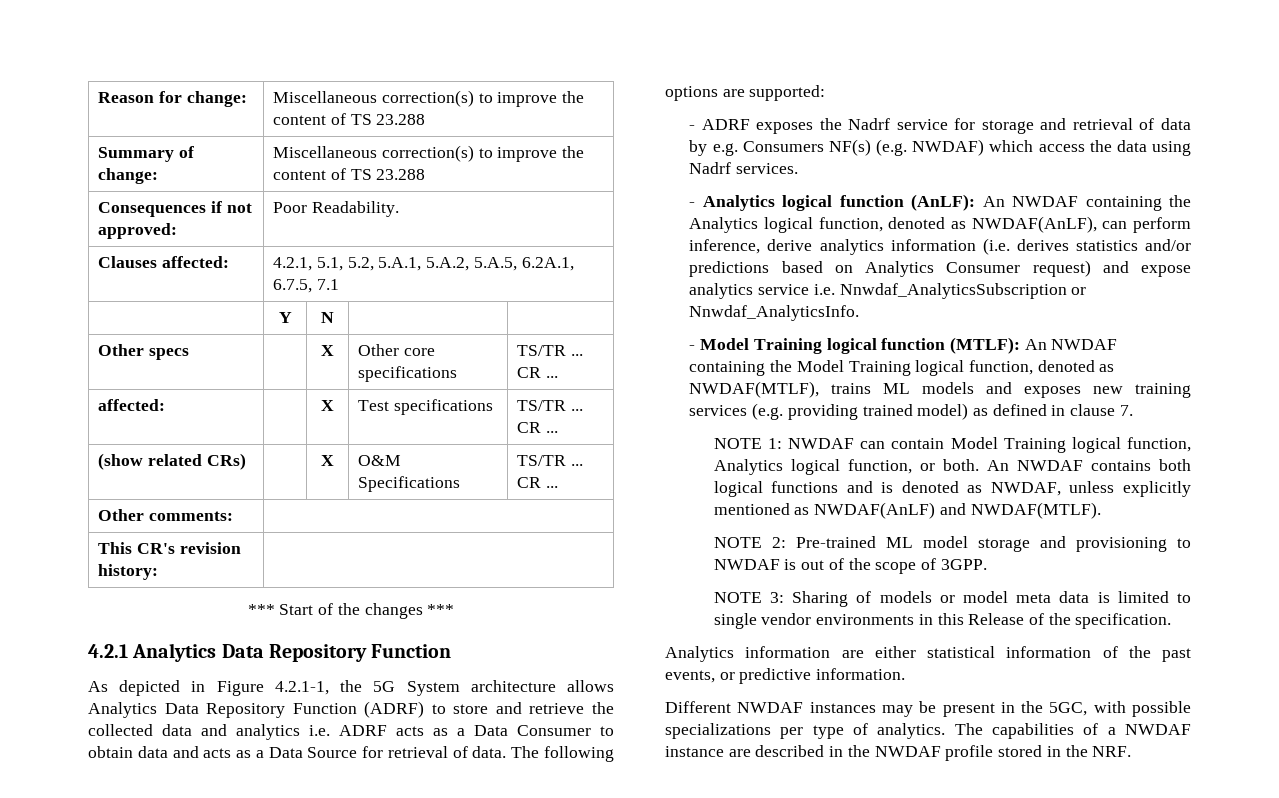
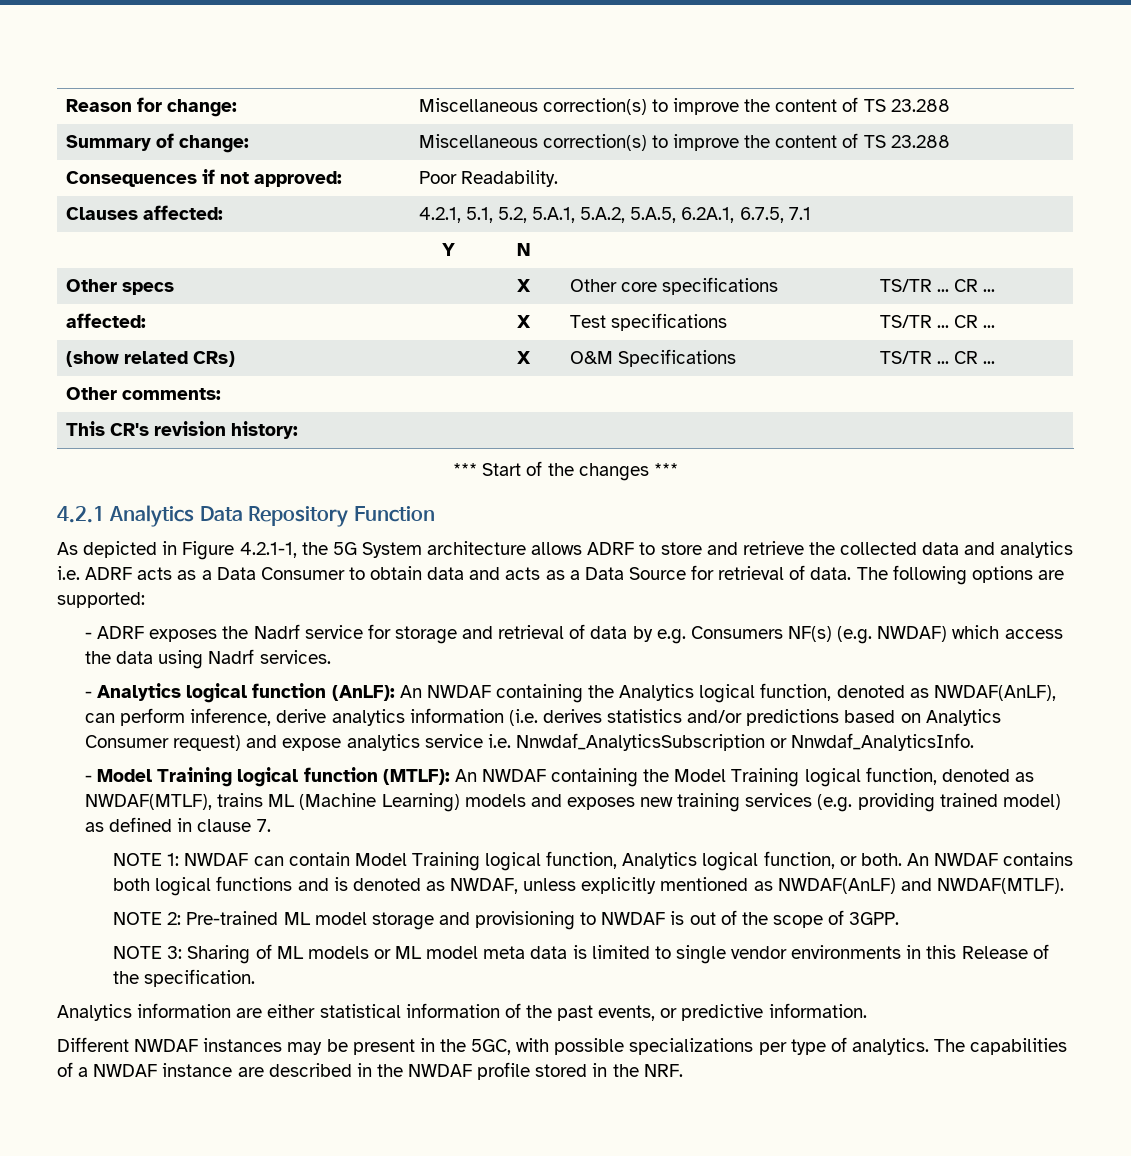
[88,701,425,718] Analytics Data Repository Function (ADRF) -> [587,542,635,555] ADRF
(911, 388) none -> [299,793,460,812] (Machine Learning)
(872, 597) none -> [276,946,304,959] ML
(955, 599) none -> [395,946,423,959] ML

